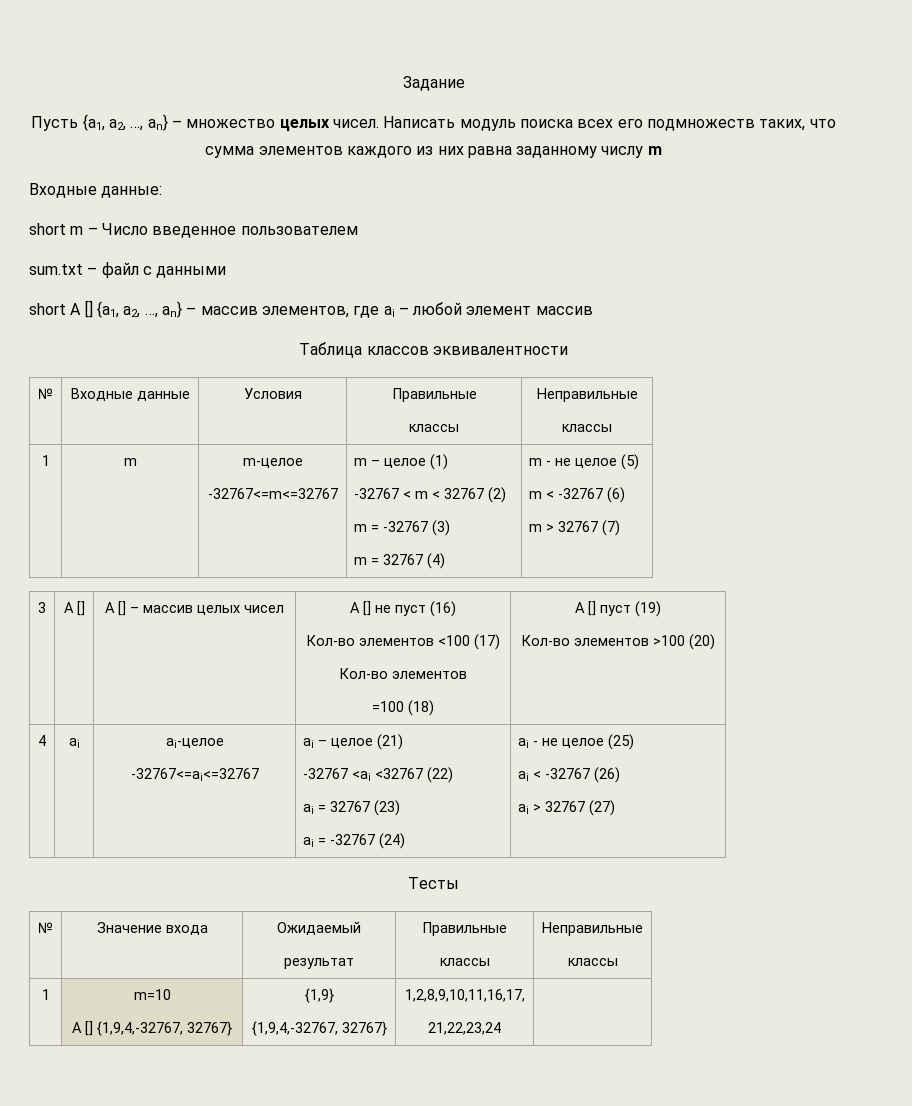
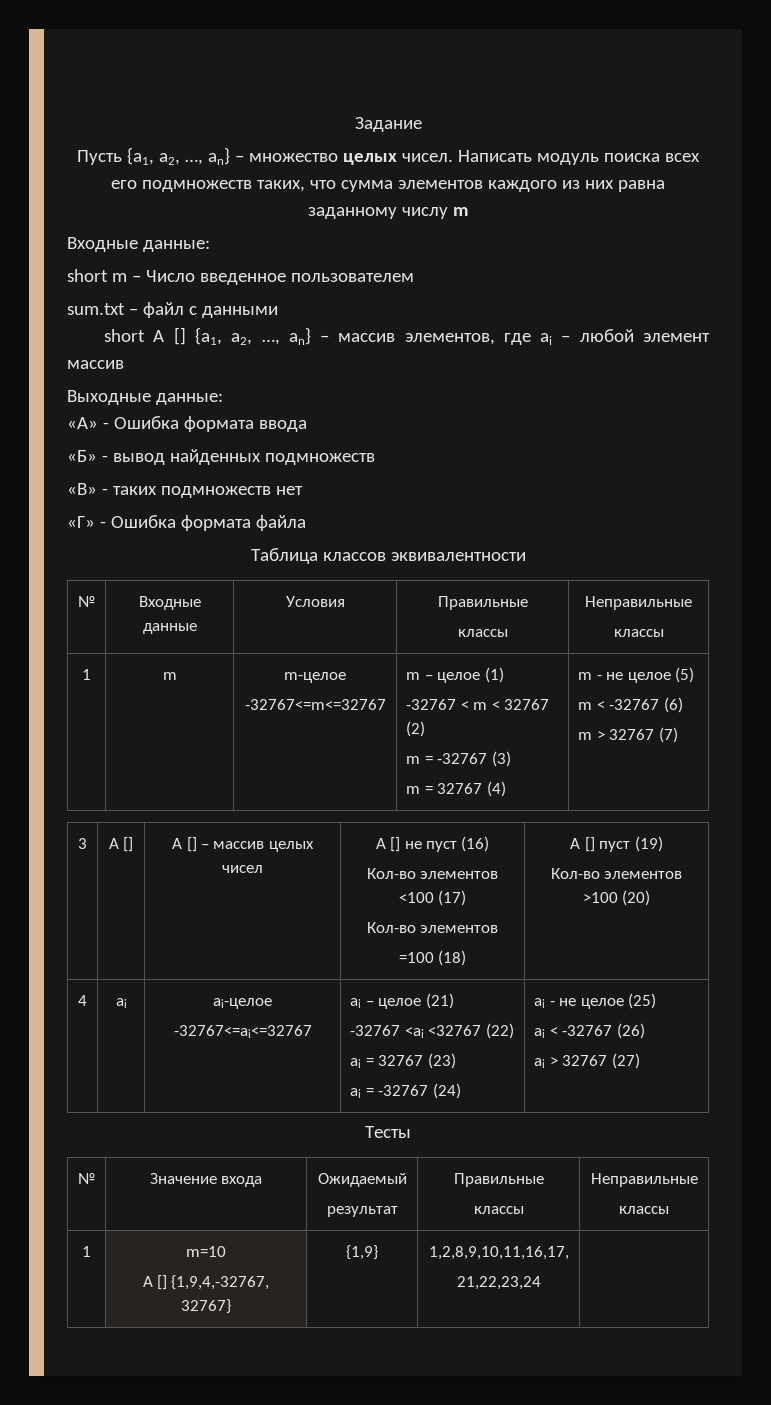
(593, 310) none -> [67,390,223,405] [67,416,307,432] [67,449,375,465] [67,483,303,498] [67,515,306,531] // Выходные данные: // «А» - Ошибка формата ввода // «Б» - вывод найденных подмножеств // «В» - таких подмножеств нет // «Г» - Ошибка формата файла
[251,1021,387,1036] // {1,9,4,-32767, 32767} -> (378, 1252) none

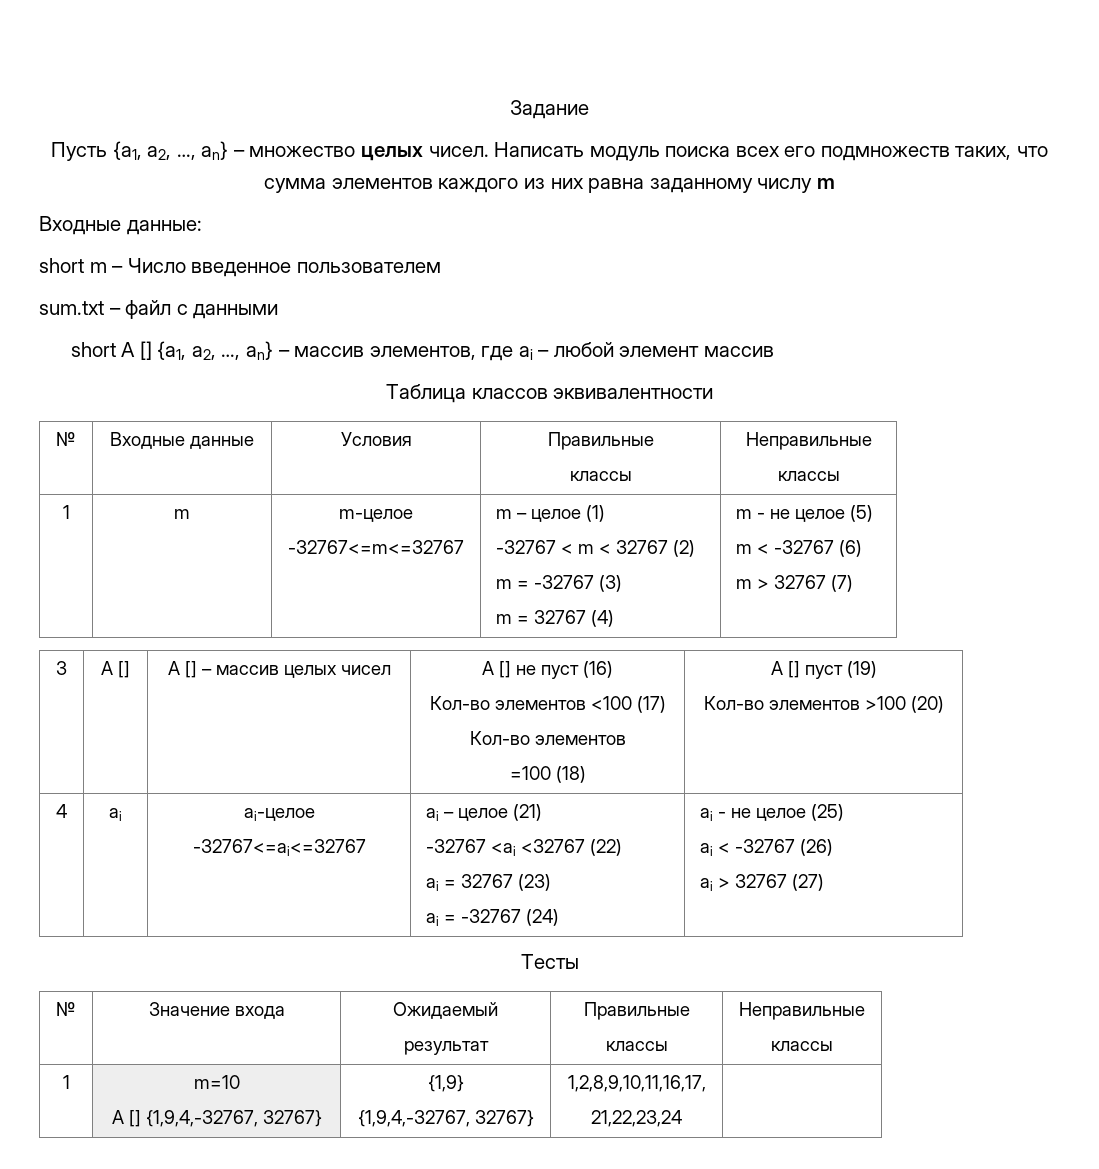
[67,390,223,405] [67,416,307,432] [67,449,375,465] [67,483,303,498] [67,515,306,531] // Выходные данные: // «А» - Ошибка формата ввода // «Б» - вывод найденных подмножеств // «В» - таких подмножеств нет // «Г» - Ошибка формата файла -> (774, 351) none
(378, 1252) none -> [357,1110,534,1127] // {1,9,4,-32767, 32767}

